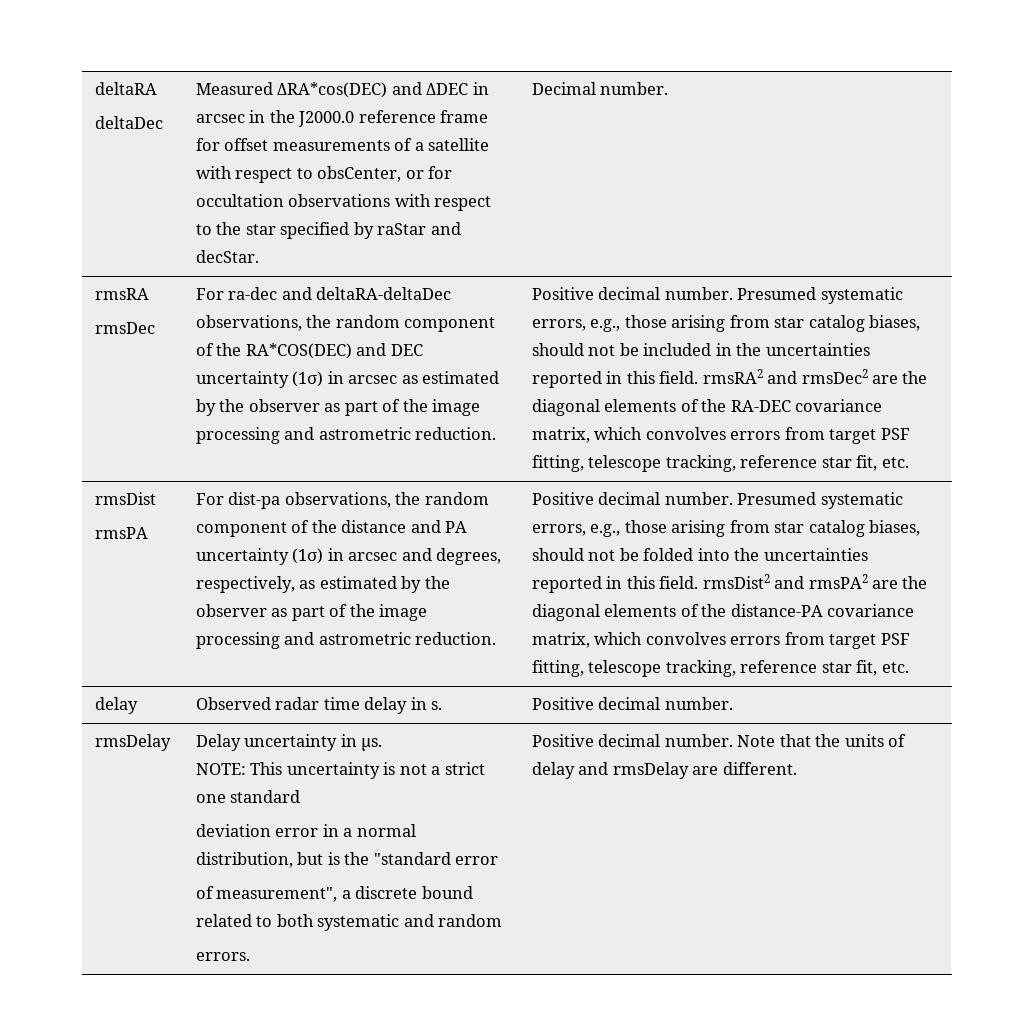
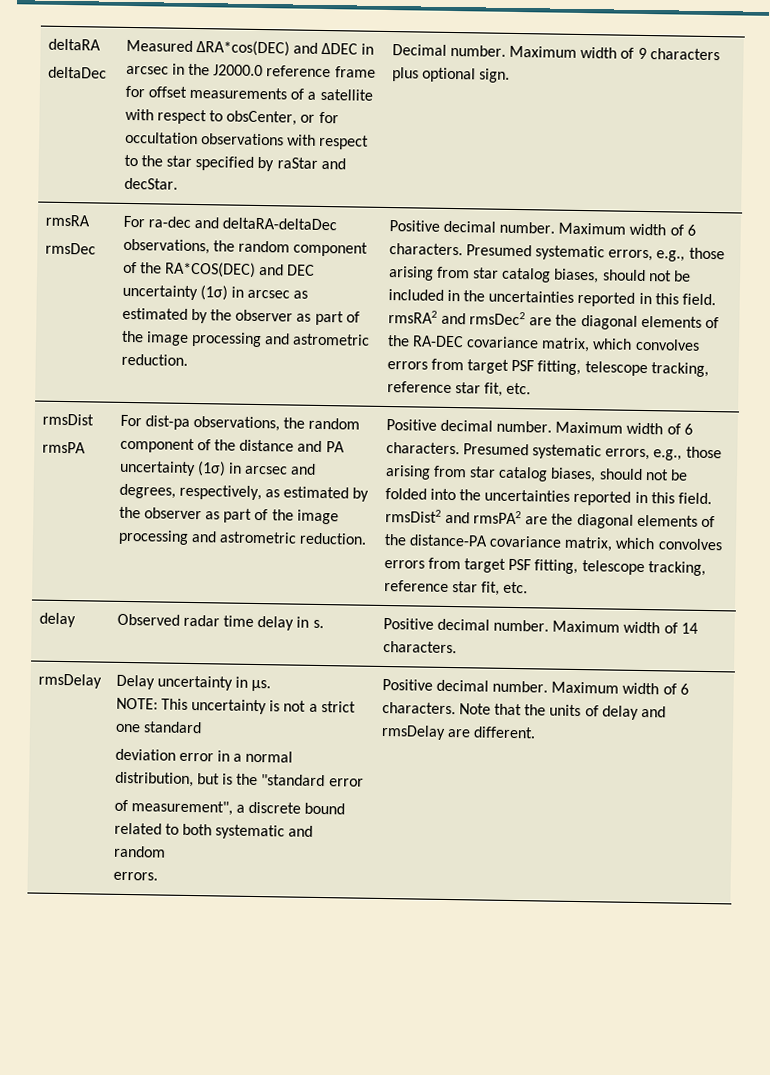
(669, 88) none -> [509,45,720,61] [391,67,511,83] Maximum width of 9 characters plus optional sign.
(733, 293) none -> [558,222,696,236] [388,243,463,256] Maximum width of 6 characters.
(733, 498) none -> [555,421,693,435] [385,441,460,455] Maximum width of 6 characters.
(733, 703) none -> [552,620,698,634] [382,640,457,654] Maximum width of 14 characters.
(733, 740) none -> [551,681,689,695] [381,701,456,715] Maximum width of 6 characters.

